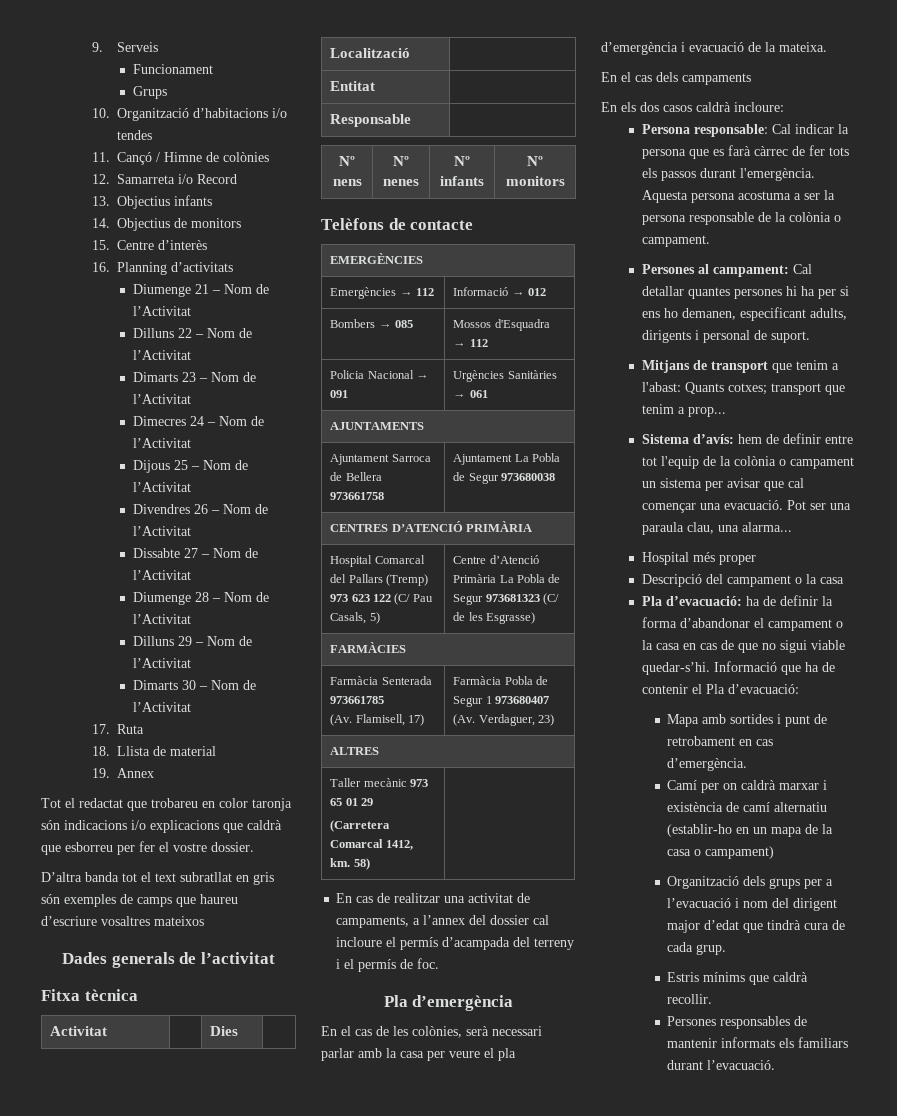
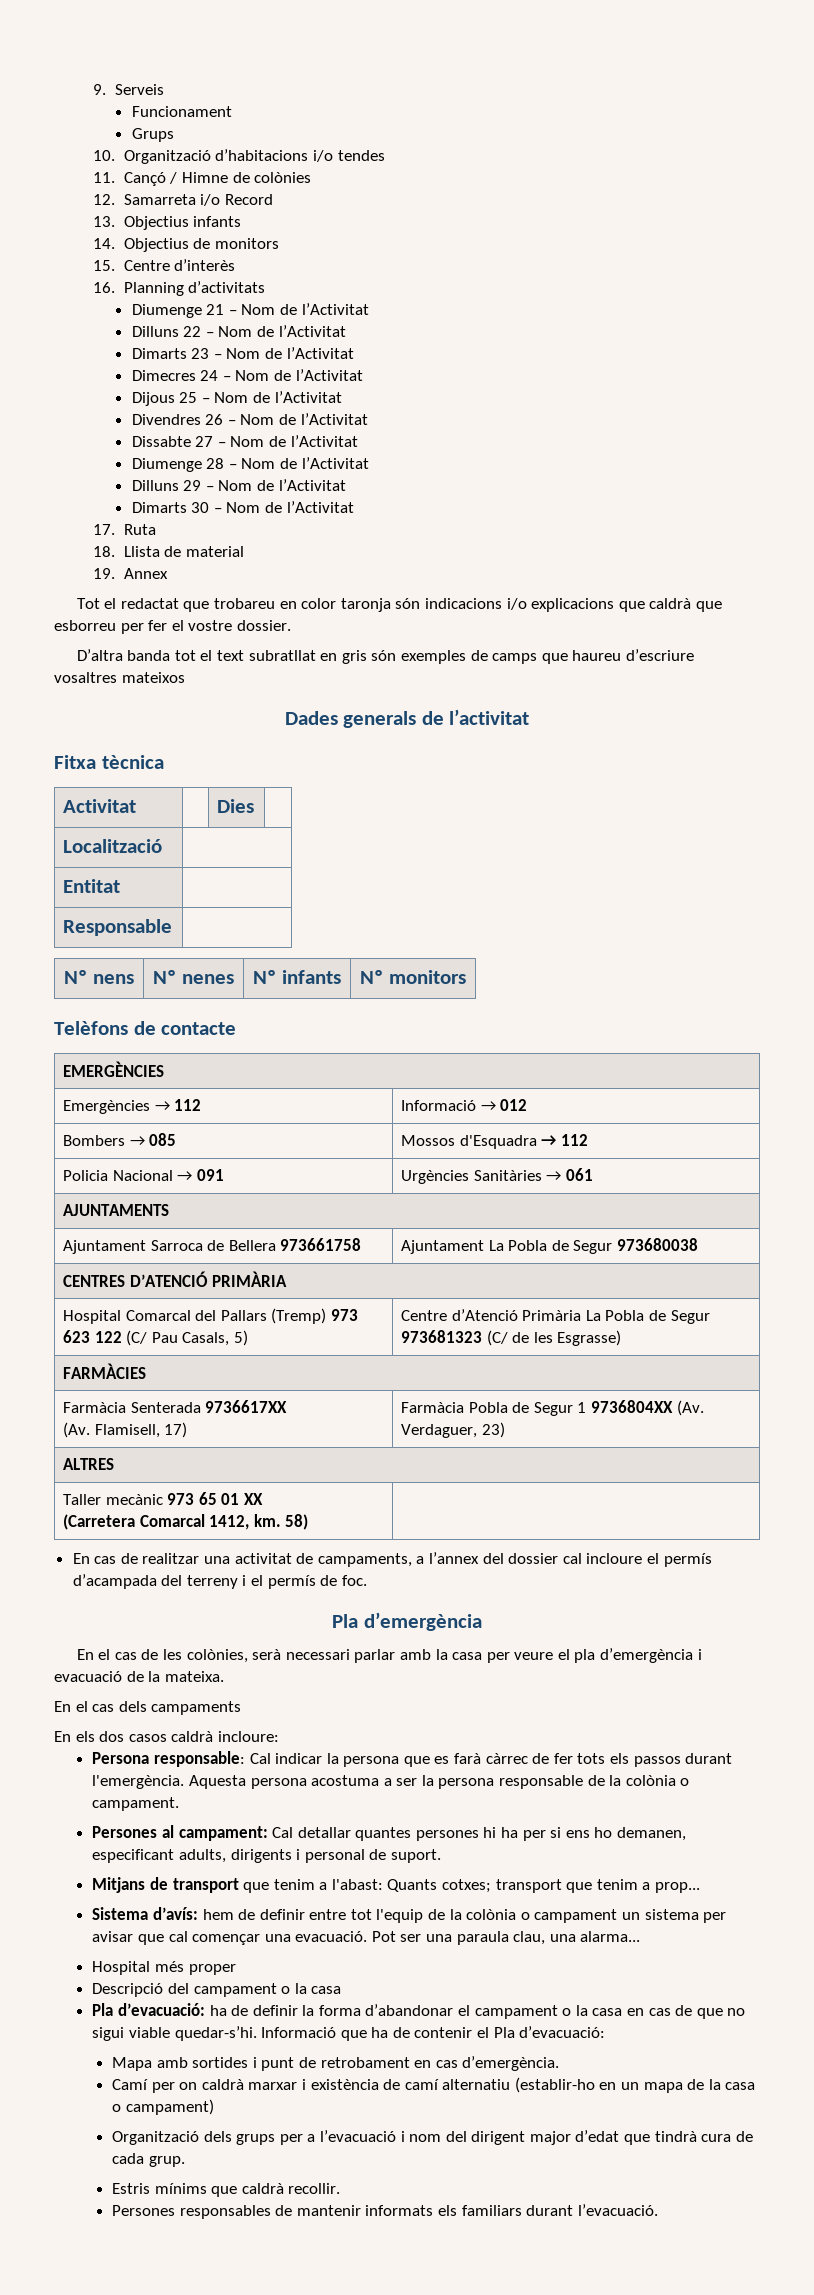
[330,696,385,704] 973661785 -> [205,1400,288,1413] 9736617XX
[494,696,549,704] 973680407 -> [591,1400,674,1413] 9736804XX
[360,798,373,806] 29 -> [244,1493,264,1505] XX

